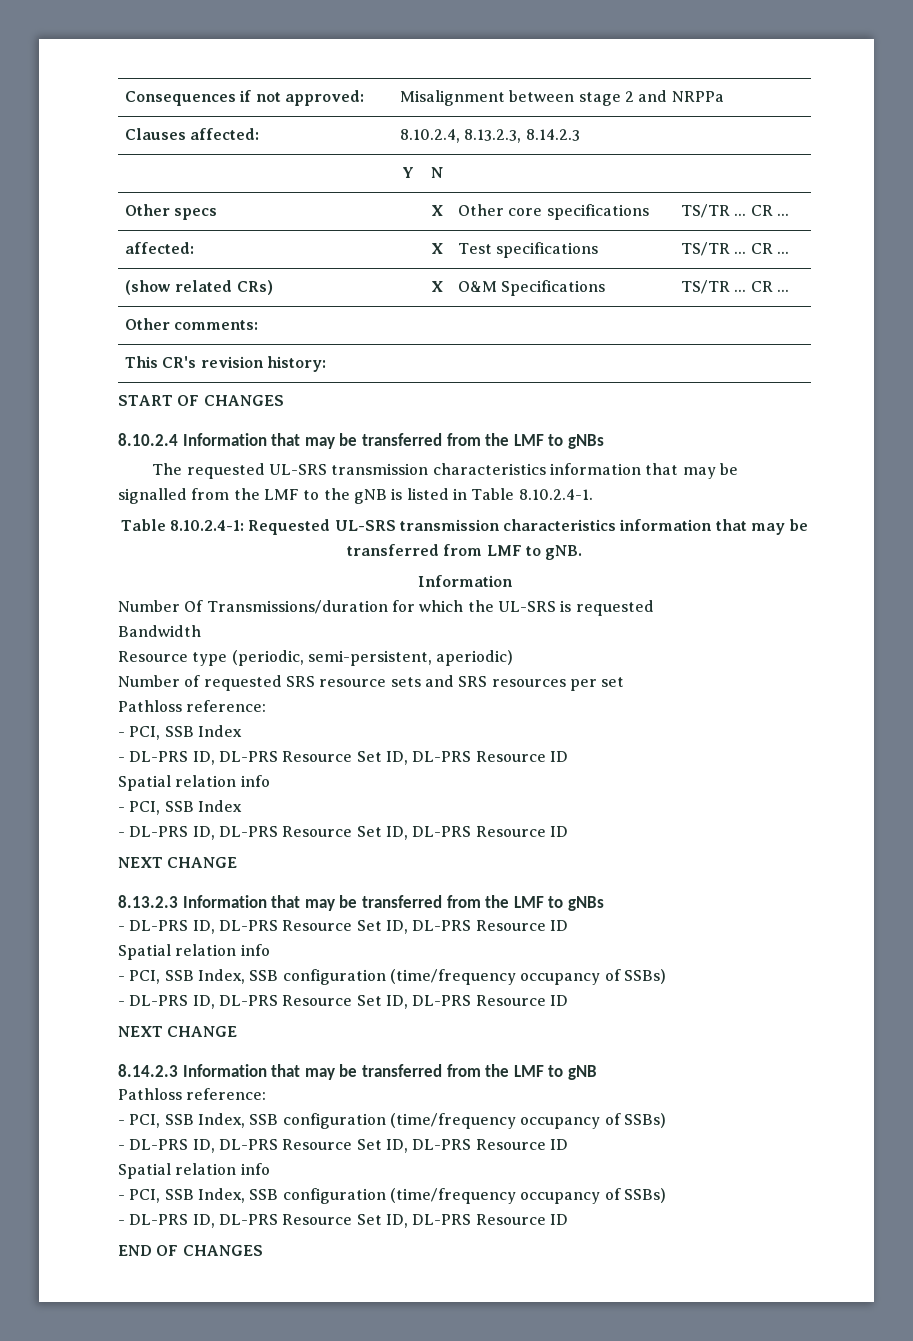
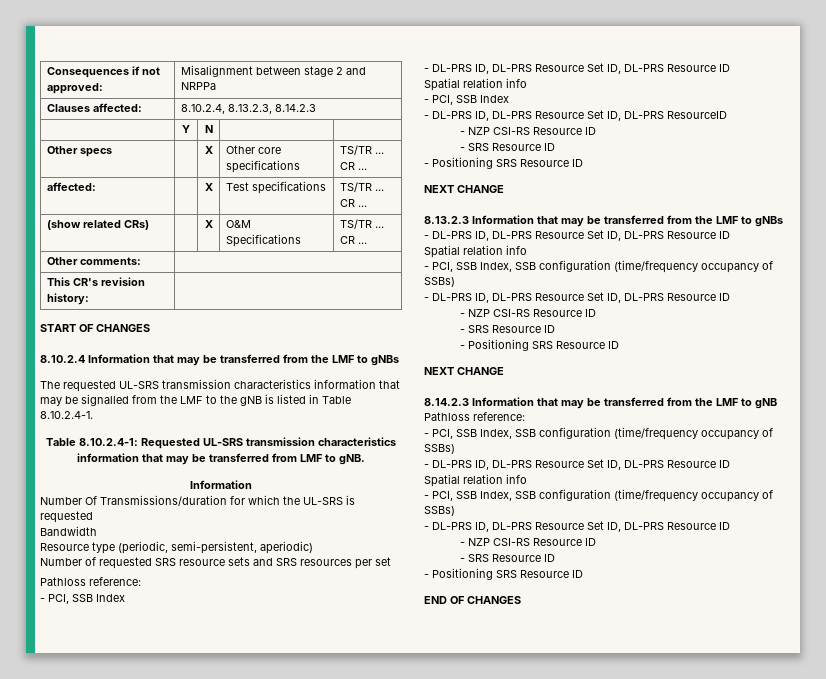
(472, 831) none -> [667,111,727,119] [459,127,596,135] [459,143,555,151] [424,157,517,169] ResourceID // - NZP CSI-RS Resource ID // - SRS Resource ID // - Positioning SRS
(568, 1000) none -> [459,309,596,317] [459,325,555,333] [459,339,619,351] // - NZP CSI-RS Resource ID // - SRS Resource ID // - Positioning SRS Resource ID
(568, 1219) none -> [459,538,596,546] [459,554,555,562] [424,568,583,580] // - NZP CSI-RS Resource ID // - SRS Resource ID // - Positioning SRS Resource ID

